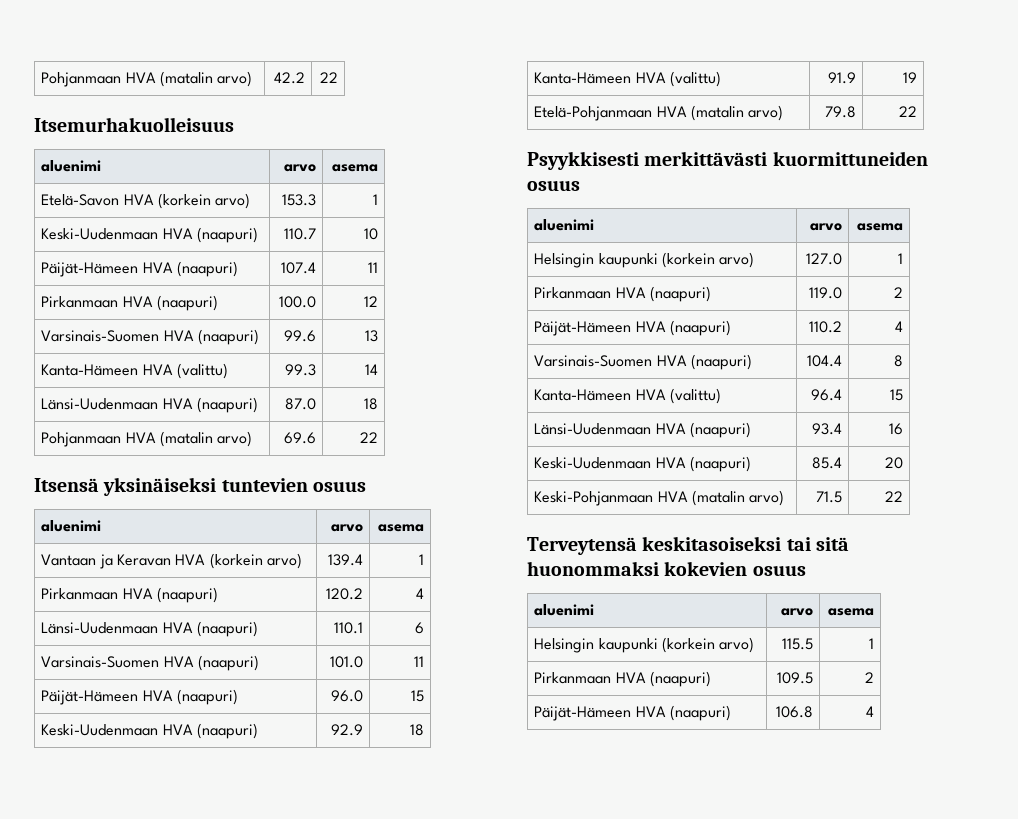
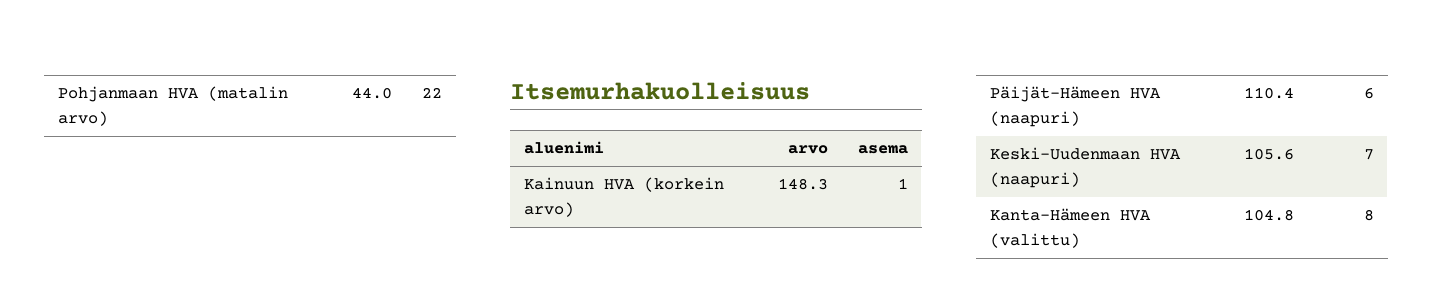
[41,71,253,87] [273,72,305,84] Pohjanmaan HVA (matalin arvo) | 42.2 -> [58,86,289,102] [58,111,109,126] [351,87,392,99] Pohjanmaan HVA (matalin arvo) | 44.0
[41,193,251,209] [281,194,316,206] [372,194,378,205] [41,227,258,243] [283,228,316,240] [363,228,378,240] [41,261,238,277] [280,262,316,274] [367,262,378,273] [41,295,218,311] [278,296,316,308] [363,296,378,307] [41,329,259,345] [283,330,316,342] [364,330,378,342] [41,363,228,379] [284,364,316,376] [364,364,378,375] [41,397,258,413] [284,398,316,410] [363,398,378,410] [41,431,253,447] [283,432,316,444] [359,432,378,443] [34,477,366,496] [41,520,102,532] [330,524,363,532] [377,524,424,532] [41,553,302,569] [327,554,363,566] [418,554,424,565] [41,587,218,603] [325,588,363,600] [415,588,424,599] [41,621,258,637] [333,622,363,634] [414,622,424,634] [41,655,259,671] [329,656,363,668] [413,656,424,667] [41,689,238,705] [330,690,363,702] [410,690,424,702] [41,723,258,739] [330,724,363,736] [409,724,424,736] [534,71,721,87] [827,72,856,84] [902,72,917,83] [534,105,784,121] [824,106,856,118] [898,106,917,117] [527,151,928,170] [527,181,580,191] [534,219,595,231] [809,223,842,231] [856,223,903,231] [534,252,755,268] [805,253,842,265] [897,253,903,264] [534,286,711,302] [808,287,842,299] [893,287,903,298] [534,320,731,336] [808,321,842,333] [894,321,903,332] [534,354,752,370] [806,355,842,367] [893,355,903,367] [534,388,721,404] [810,389,842,401] [889,389,903,401] [534,422,751,438] [811,423,842,435] [888,423,903,435] [534,456,751,472] [811,457,842,469] [884,457,903,469] [534,490,785,506] [815,491,842,503] [884,491,903,502] [527,536,849,555] [527,561,806,576] [534,604,595,616] [780,608,813,616] [827,608,874,616] [534,637,755,653] [781,638,813,650] [868,638,874,649] [534,671,711,687] [776,672,813,684] [864,672,874,683] [534,705,731,721] [775,706,813,718] [865,706,874,717] Etelä-Savon HVA (korkein arvo) | 153.3 | 1 // Keski-Uudenmaan HVA (naapuri) | 110.7 | 10 // Päijät-Hämeen HVA (naapuri) | 107.4 | 11 // Pirkanmaan HVA (naapuri) | 100.0 | 12 // Varsinais-Suomen HVA (naapuri) | 99.6 | 13 // Kanta-Hämeen HVA (valittu) | 99.3 | 14 // Länsi-Uudenmaan HVA (naapuri) | 87.0 | 18 // Pohjanmaan HVA (matalin arvo) | 69.6 | 22 // Itsensä yksinäiseksi tuntevien osuus // aluenimi | arvo | asema // Vantaan ja Keravan HVA (korkein arvo) | 139.4 | 1 // Pirkanmaan HVA (naapuri) | 120.2 | 4 // Länsi-Uudenmaan HVA (naapuri) | 110.1 | 6 // Varsinais-Suomen HVA (naapuri) | 101.0 | 11 // Päijät-Hämeen HVA (naapuri) | 96.0 | 15 // Keski-Uudenmaan HVA (naapuri) | 92.9 | 18 // Kanta-Hämeen HVA (valittu) | 91.9 | 19 // Etelä-Pohjanmaan HVA (matalin arvo) | 79.8 | 22 // Psyykkisesti merkittävästi kuormittuneiden osuus // aluenimi | arvo | asema // Helsingin kaupunki (korkein arvo) | 127.0 | 1 // Pirkanmaan HVA (naapuri) | 119.0 | 2 // Päijät-Hämeen HVA (naapuri) | 110.2 | 4 // Varsinais-Suomen HVA (naapuri) | 104.4 | 8 // Kanta-Hämeen HVA (valittu) | 96.4 | 15 // Länsi-Uudenmaan HVA (naapuri) | 93.4 | 16 // Keski-Uudenmaan HVA (naapuri) | 85.4 | 20 // Keski-Pohjanmaan HVA (matalin arvo) | 71.5 | 22 // Terveytensä keskitasoiseksi tai sitä huonommaksi kokevien osuus // aluenimi | arvo | asema // Helsingin kaupunki (korkein arvo) | 115.5 | 1 // Pirkanmaan HVA (naapuri) | 109.5 | 2 // Päijät-Hämeen HVA (naapuri) | 106.8 | 4 -> [524,177,725,192] [524,202,575,217] [777,178,828,190] [897,178,908,189] [990,86,1162,102] [990,111,1081,127] [1243,87,1294,99] [1363,87,1374,99] [990,147,1182,160] [990,172,1081,188] [1243,148,1294,160] [1363,149,1374,160] [990,208,1152,221] [990,233,1081,248] [1243,209,1294,221] [1363,209,1374,221] Kainuun HVA (korkein arvo) | 148.3 | 1 // Päijät-Hämeen HVA (naapuri) | 110.4 | 6 // Keski-Uudenmaan HVA (naapuri) | 105.6 | 7 // Kanta-Hämeen HVA (valittu) | 104.8 | 8

